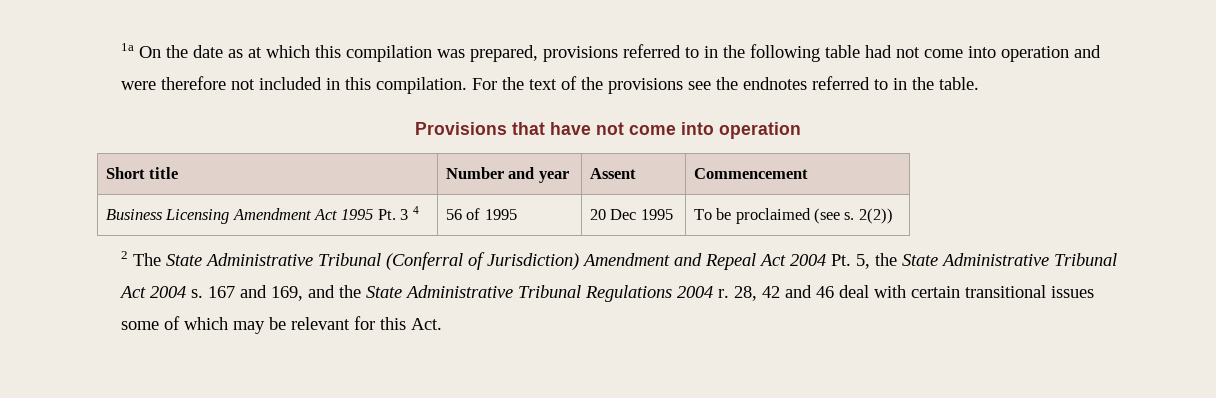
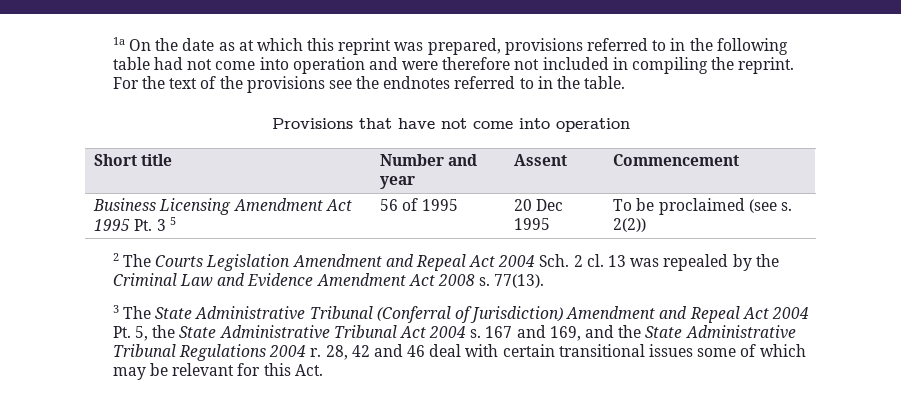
[345,45,432,62] compilation -> [338,38,392,55] reprint
[344,77,467,94] this compilation. -> [631,57,795,74] compiling the reprint.
[412,206,419,214] 4 -> [169,217,176,225] 5
(161, 259) none -> [155,254,779,271] [112,273,545,288] [112,305,151,319] Courts Legislation Amendment and Repeal Act 2004 Sch. 2 cl. 13 was repealed by the Criminal Law and Evidence Amendment Act 2008 s. 77(13). // 3 The

